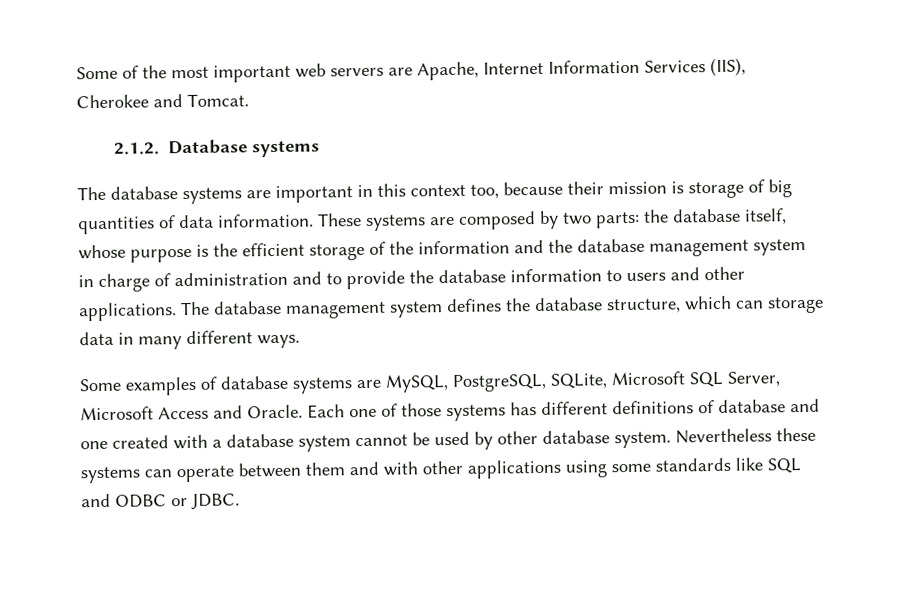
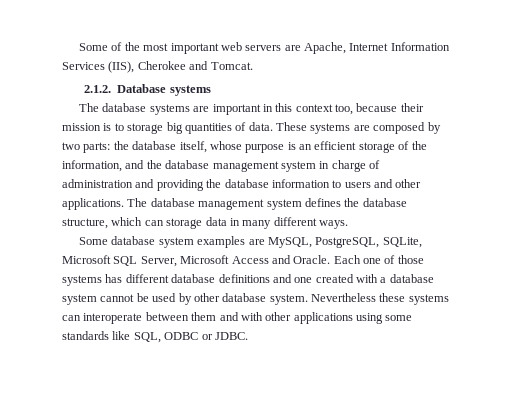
[688,179,765,199] storage of -> [114,123,164,134] to storage
[178,213,314,229] data information. -> [248,122,273,131] data.
[213,243,238,257] the -> [299,144,312,150] an
[418,240,510,255] information -> [62,160,122,172] information,
[326,270,405,290] to provide -> [156,179,204,191] providing
[125,375,353,396] examples of database systems -> [111,236,246,248] database system examples
[612,399,786,415] definitions of database -> [171,274,270,283] database definitions
[176,465,235,483] operate -> [83,313,143,324] interoperate
[767,458,801,474] [81,493,111,508] SQL and -> [133,332,161,343] SQL,

